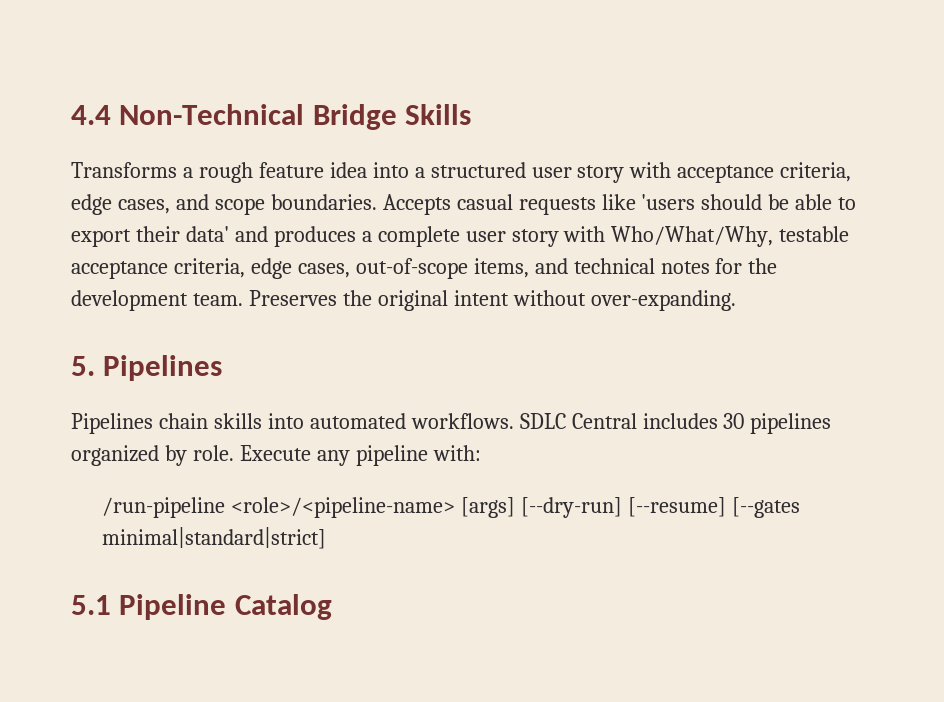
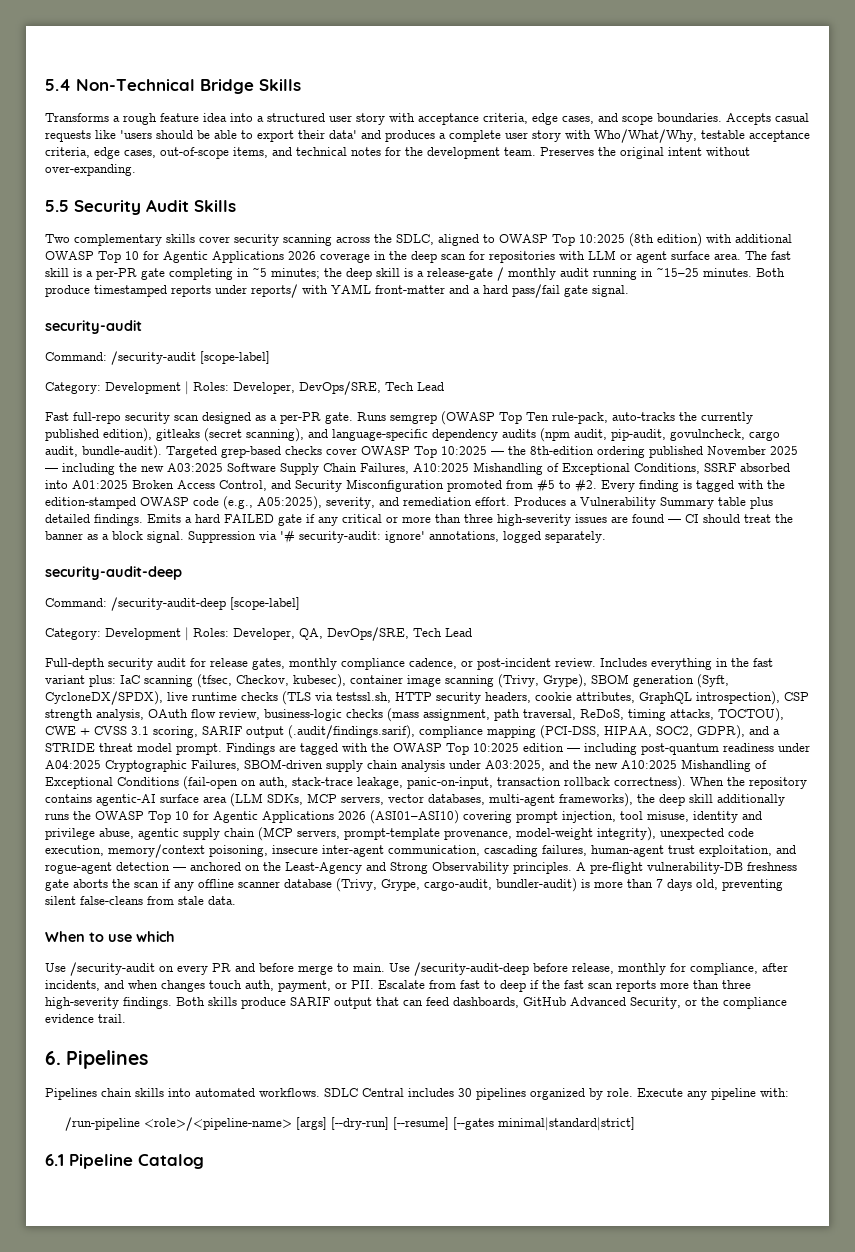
[71,105,111,125] 4.4 -> [45,79,71,91] 5.4
[71,356,95,376] 5. -> [45,199,236,215] [45,233,792,247] [45,250,791,263] [45,267,785,281] [45,284,629,298] [45,320,142,334] [45,351,270,365] [45,381,444,395] [45,411,753,425] [45,428,780,442] [45,445,798,459] [45,462,790,475] [45,479,785,493] [45,496,773,510] [45,514,793,526] [45,530,606,544] [45,566,182,580] [45,597,300,611] [45,627,472,641] [45,658,773,670] [45,674,729,688] [45,691,809,705] [45,708,784,722] [45,725,780,739] [45,743,810,755] [45,759,767,772] [45,776,807,790] [45,793,785,807] [45,810,762,824] [45,827,754,841] [45,844,796,858] [45,862,797,874] [45,878,783,892] [45,896,236,905] [45,931,175,942] [45,962,788,976] [45,980,751,992] [45,997,787,1009] [45,1014,126,1023] [45,1051,61,1065] 5.5 Security Audit Skills // Two complementary skills cover security scanning across the SDLC, aligned to OWASP Top 10:2025 (8th edition) with additional OWASP Top 10 for Agentic Applications 2026 coverage in the deep scan for repositories with LLM or agent surface area. The fast skill is a per-PR gate completing in ~5 minutes; the deep skill is a release-gate / monthly audit running in ~15–25 minutes. Both produce timestamped reports under reports/ with YAML front-matter and a hard pass/fail gate signal. // security-audit // Command: /security-audit [scope-label] // Category: Development | Roles: Developer, DevOps/SRE, Tech Lead // Fast full-repo security scan designed as a per-PR gate. Runs semgrep (OWASP Top Ten rule-pack, auto-tracks the currently published edition), gitleaks (secret scanning), and language-specific dependency audits (npm audit, pip-audit, govulncheck, cargo audit, bundle-audit). Targeted grep-based checks cover OWASP Top 10:2025 — the 8th-edition ordering published November 2025 — including the new A03:2025 Software Supply Chain Failures, A10:2025 Mishandling of Exceptional Conditions, SSRF absorbed into A01:2025 Broken Access Control, and Security Misconfiguration promoted from #5 to #2. Every finding is tagged with the edition-stamped OWASP code (e.g., A05:2025), severity, and remediation effort. Produces a Vulnerability Summary table plus detailed findings. Emits a hard FAILED gate if any critical or more than three high-severity issues are found — CI should treat the banner as a block signal. Suppression via '# security-audit: ignore' annotations, logged separately. // security-audit-deep // Command: /security-audit-deep [scope-label] // Category: Development | Roles: Developer, QA, DevOps/SRE, Tech Lead // Full-depth security audit for release gates, monthly compliance cadence, or post-incident review. Includes everything in the fast variant plus: IaC scanning (tfsec, Checkov, kubesec), container image scanning (Trivy, Grype), SBOM generation (Syft, CycloneDX/SPDX), live runtime checks (TLS via testssl.sh, HTTP security headers, cookie attributes, GraphQL introspection), CSP strength analysis, OAuth flow review, business-logic checks (mass assignment, path traversal, ReDoS, timing attacks, TOCTOU), CWE + CVSS 3.1 scoring, SARIF output (.audit/findings.sarif), compliance mapping (PCI-DSS, HIPAA, SOC2, GDPR), and a STRIDE threat model prompt. Findings are tagged with the OWASP Top 10:2025 edition — including post-quantum readiness under A04:2025 Cryptographic Failures, SBOM-driven supply chain analysis under A03:2025, and the new A10:2025 Mishandling of Exceptional Conditions (fail-open on auth, stack-trace leakage, panic-on-input, transaction rollback correctness). When the repository contains agentic-AI surface area (LLM SDKs, MCP servers, vector databases, multi-agent frameworks), the deep skill additionally runs the OWASP Top 10 for Agentic Applications 2026 (ASI01–ASI10) covering prompt injection, tool misuse, identity and privilege abuse, agentic supply chain (MCP servers, prompt-template provenance, model-weight integrity), unexpected code execution, memory/context poisoning, insecure inter-agent communication, cascading failures, human-agent trust exploitation, and rogue-agent detection — anchored on the Least-Agency and Strong Observability principles. A pre-flight vulnerability-DB freshness gate aborts the scan if any offline scanner database (Trivy, Grype, cargo-audit, bundler-audit) is more than 7 days old, preventing silent false-cleans from stale data. // When to use which // Use /security-audit on every PR and before merge to main. Use /security-audit-deep before release, monthly for compliance, after incidents, and when changes touch auth, payment, or PII. Escalate from fast to deep if the fast scan reports more than three high-severity findings. Both skills produce SARIF output that can feed dashboards, GitHub Advanced Security, or the compliance evidence trail. // 6.
[71,595,111,615] 5.1 -> [45,1154,64,1166] 6.1

